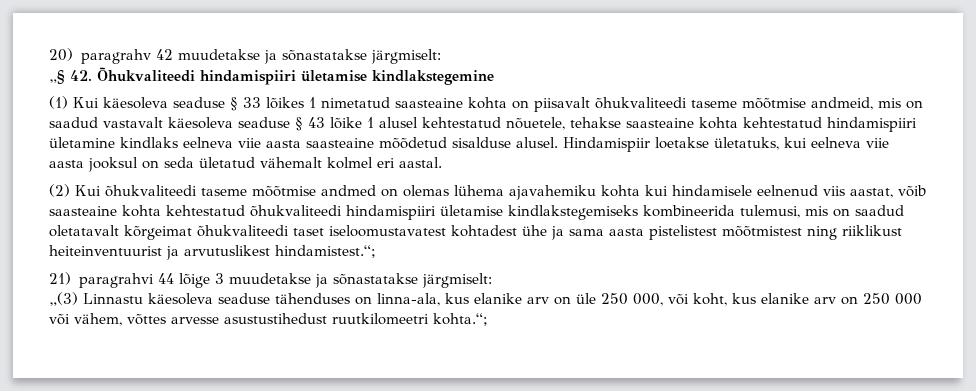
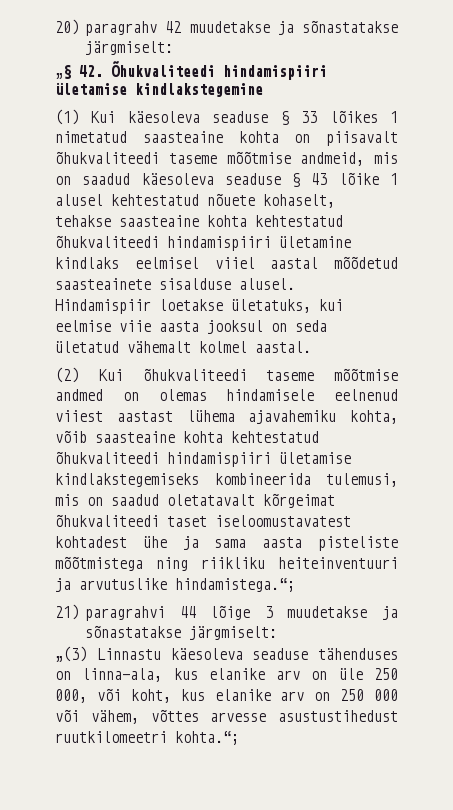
[103,117,163,128] vastavalt -> (131, 179) none
[506,117,565,130] nõuetele, -> [207,193,335,208] nõuete kohaselt,
(822, 122) none -> [55,235,159,248] õhukvaliteedi
[183,137,447,149] eelneva viie aasta saasteaine mõõdetud -> [134,256,398,269] [55,278,151,290] eelmisel viiel aastal mõõdetud saasteainete
[811,137,861,148] eelneva -> [55,320,111,332] eelmise
[377,158,395,168] eri -> (247, 347) none
[454,185,893,200] lühema ajavahemiku kohta kui hindamisele eelnenud viis aastat, -> [226,389,398,401] [55,410,398,424] hindamisele eelnenud viiest aastast lühema ajavahemiku kohta,
[649,225,902,240] [49,245,376,260] pistelistest mõõtmistest ning riiklikust heiteinventuurist ja arvutuslikest hindamistest.“; -> [318,536,398,551] [55,556,398,571] [55,578,295,592] pisteliste mõõtmistega ning riikliku heiteinventuuri ja arvutuslike hindamistega.“;

